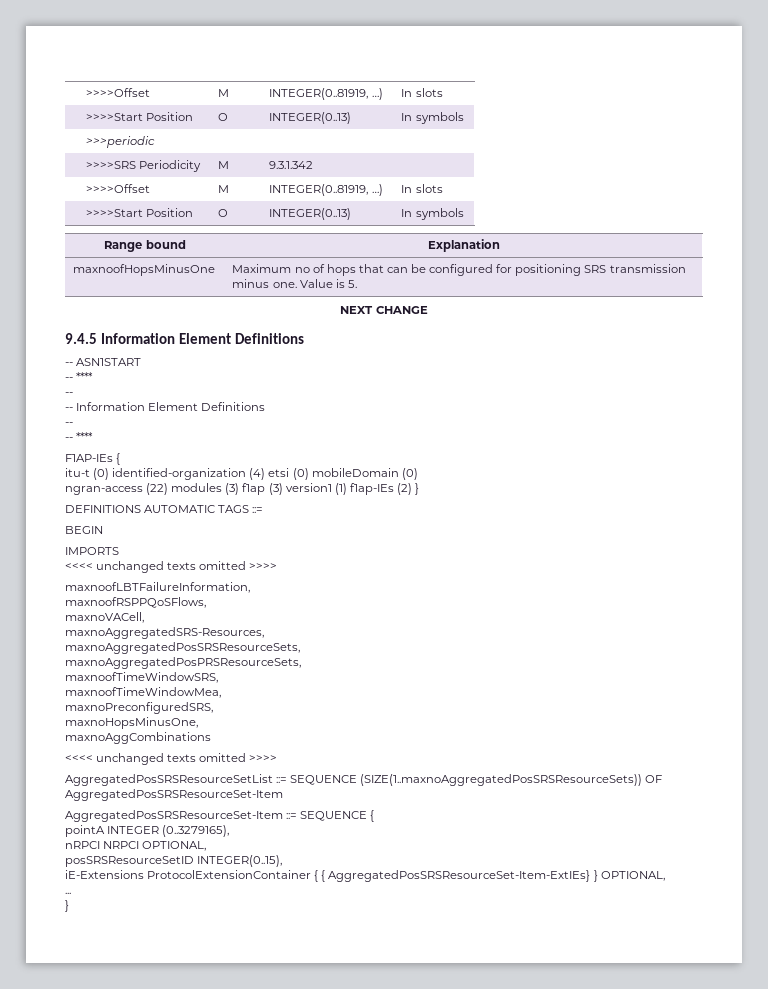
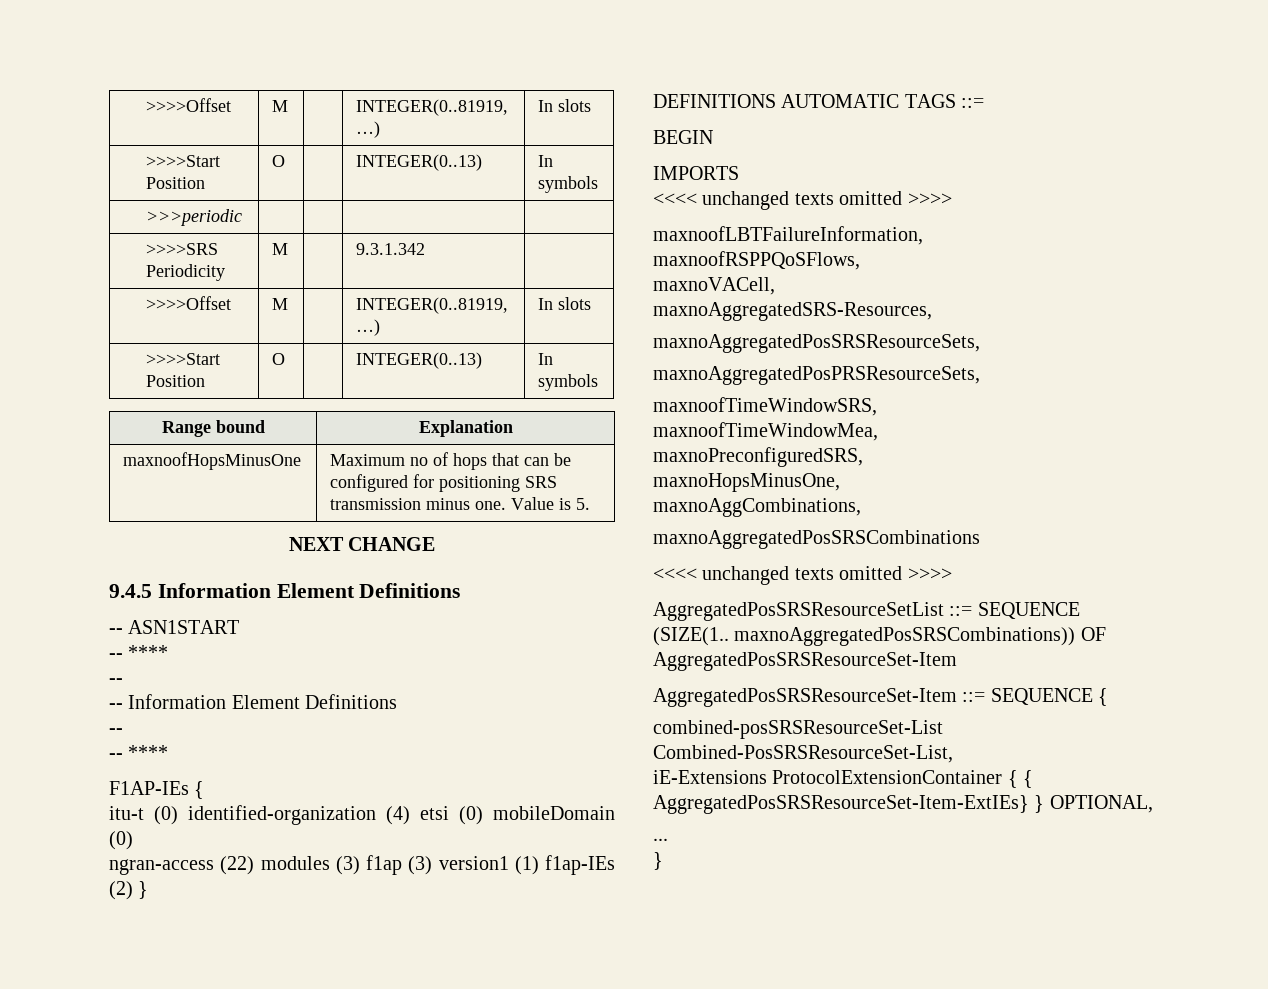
[65,732,211,744] maxnoAggCombinations -> [653,498,861,517] [653,530,980,549] maxnoAggCombinations, // maxnoAggregatedPosSRSCombinations
[360,774,643,786] (SIZE(1..maxnoAggregatedPosSRSResourceSets)) -> [653,627,1076,646] (SIZE(1.. maxnoAggregatedPosSRSCombinations))
[65,825,230,837] [65,841,207,851] [65,855,283,867] pointA INTEGER (0..3279165), // nRPCI NRPCI OPTIONAL, // posSRSResourceSetID INTEGER(0..15), -> [653,720,943,739] [653,745,953,763] combined-posSRSResourceSet-List Combined-PosSRSResourceSet-List,

